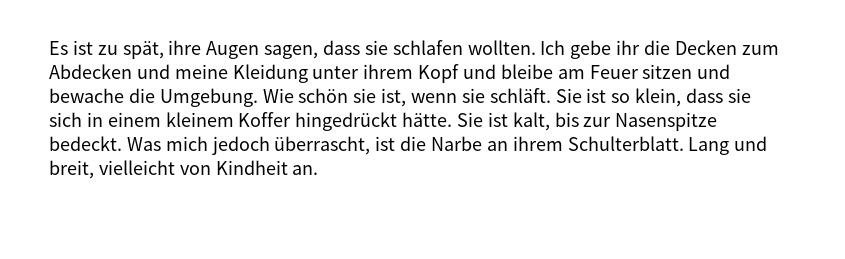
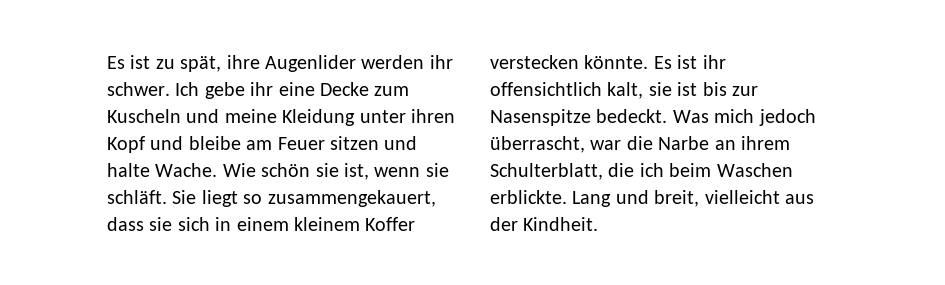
[206,40,779,59] [49,64,132,79] Augen sagen, dass sie schlafen wollten. Ich gebe ihr die Decken zum Abdecken -> [265,55,453,72] [107,82,410,99] [107,109,181,123] Augenlider werden ihr schwer. Ich gebe ihr eine Decke zum Kuscheln
[363,64,414,79] ihrem -> [411,109,455,123] ihren
[49,88,258,107] bewache die Umgebung. -> [107,163,218,177] halte Wache.
[586,88,682,107] ist so klein, -> [201,190,436,207] liegt so zusammengekauert,
[295,112,550,131] hingedrückt hätte. Sie ist kalt, -> [490,55,726,69] [490,82,698,99] verstecken könnte. Es ist ihr offensichtlich kalt, sie ist
[375,136,396,151] ist -> [590,140,622,150] war
[567,136,684,151] Schulterblatt. -> [490,163,793,180] [490,190,567,204] Schulterblatt, die ich beim Waschen erblickte.
[179,160,319,175] von Kindheit an. -> [785,194,814,204] [490,217,599,231] aus der Kindheit.

